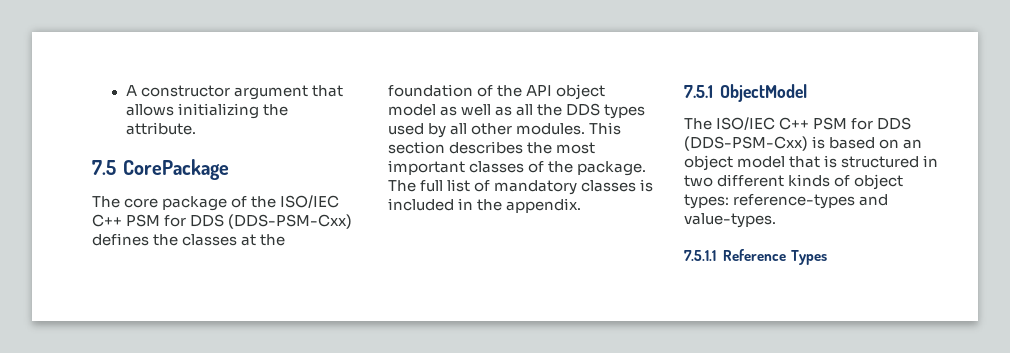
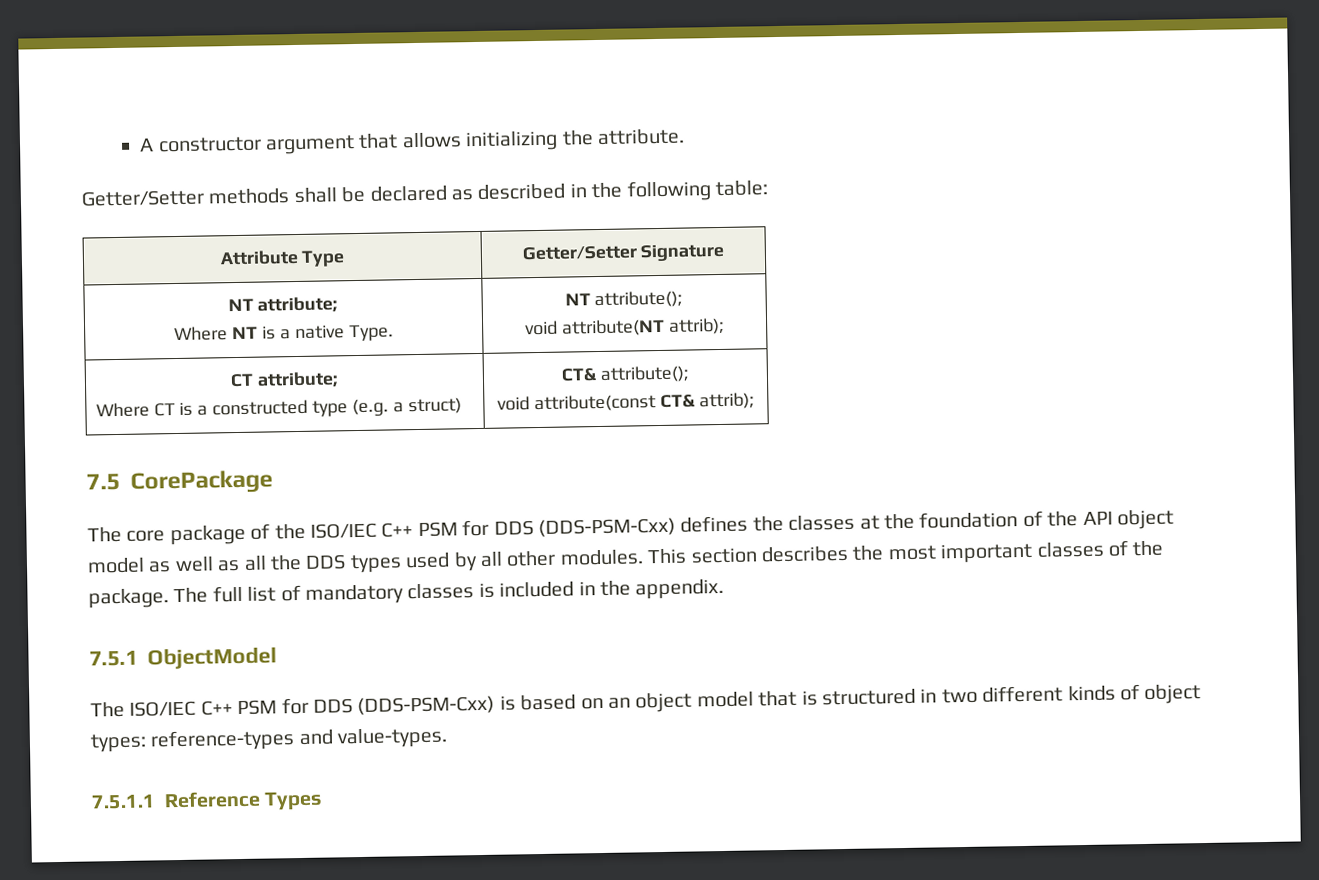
(196, 128) none -> [81,180,768,207] [219,249,346,267] [521,243,726,262] [227,296,339,314] [174,324,394,342] [564,290,684,309] [525,317,725,337] [230,371,339,389] [95,397,462,418] [561,365,690,383] [497,392,755,413] // Getter/Setter methods shall be declared as described in the following table: // Attribute Type | Getter/Setter Signature // NT attribute; // Where NT is a native Type. | NT attribute(); // void attribute(NT attrib); // CT attribute; // Where CT is a constructed type (e.g. a struct) | CT& attribute(); // void attribute(const CT& attrib);

